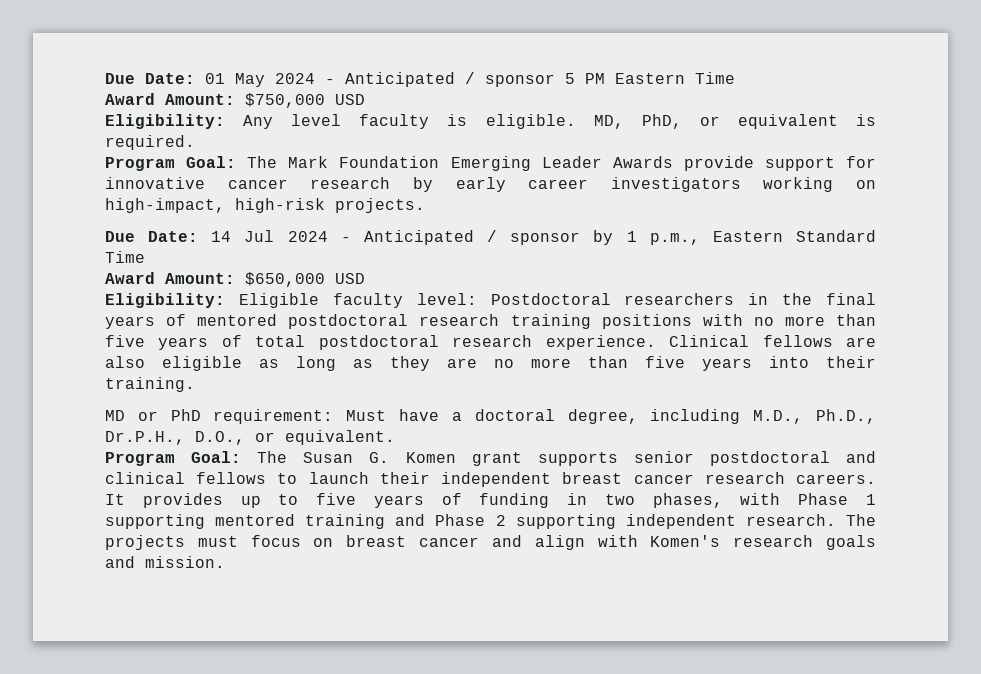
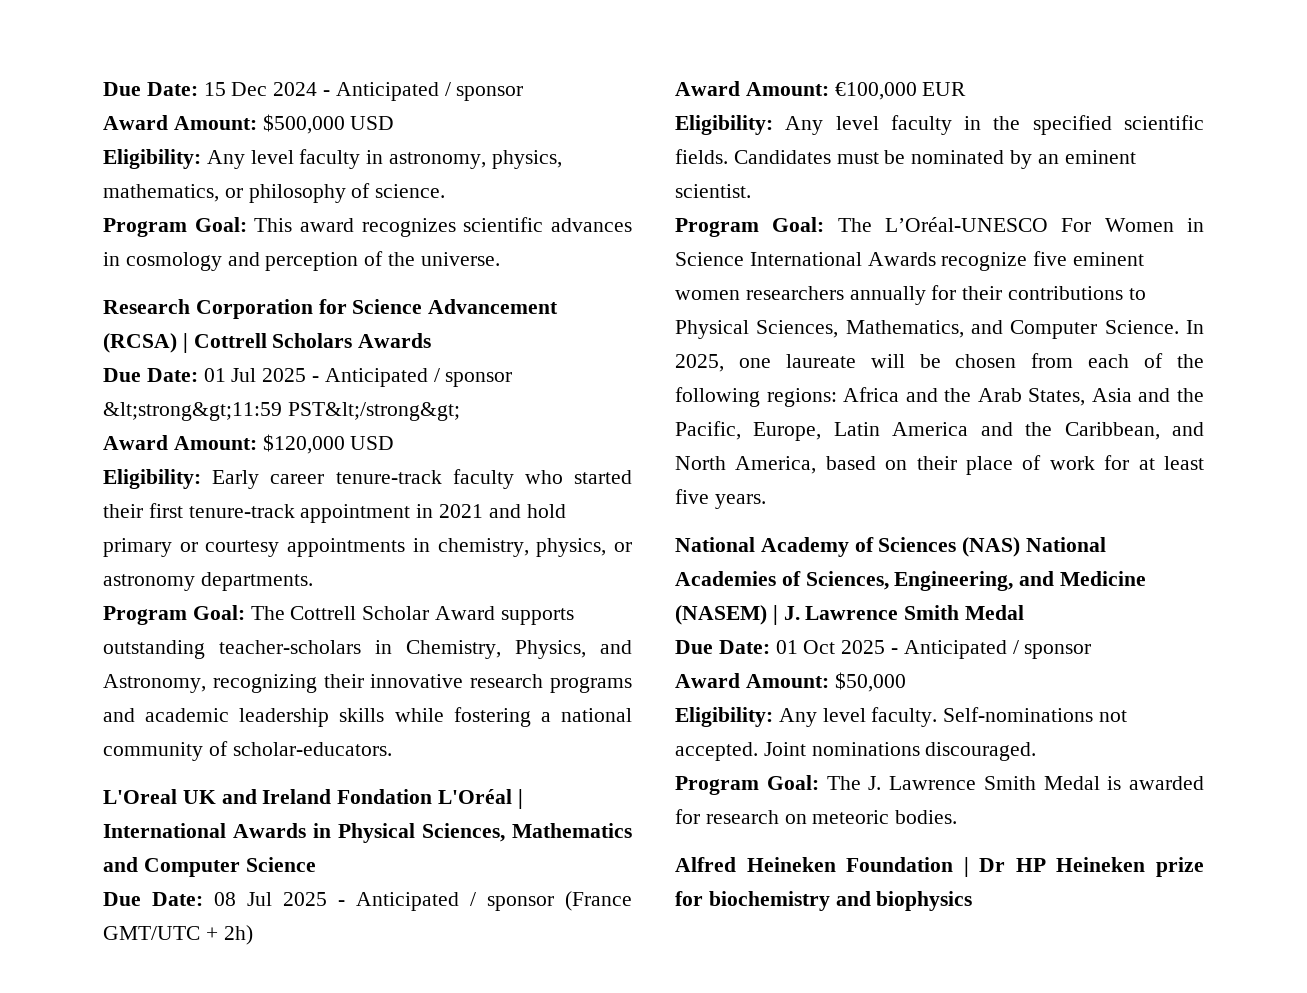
[105,72,735,87] [105,93,325,108] Due Date: 01 May 2024 - Anticipated / sponsor 5 PM Eastern Time // Award Amount: $750,000 -> [103,82,524,101] [103,114,345,134] Due Date: 15 Dec 2024 - Anticipated / sponsor // Award Amount: $500,000
[447,114,877,129] [105,135,195,150] [105,156,877,171] [105,177,876,192] [105,198,425,213] [105,230,877,245] [105,251,145,263] [105,272,365,287] [105,293,876,308] [105,314,877,329] [105,335,877,350] [105,356,876,371] [105,377,195,392] [105,409,877,424] [105,430,395,445] [105,451,877,466] [105,472,876,487] [105,493,876,508] [105,514,876,529] [105,535,877,550] [105,556,225,568] is eligible. MD, PhD, or equivalent is required. // Program Goal: The Mark Foundation Emerging Leader Awards provide support for innovative cancer research by early career investigators working on high-impact, high-risk projects. // Due Date: 14 Jul 2024 - Anticipated / sponsor by 1 p.m., Eastern Standard Time // Award Amount: $650,000 USD // Eligibility: Eligible faculty level: Postdoctoral researchers in the final years of mentored postdoctoral research training positions with no more than five years of total postdoctoral research experience. Clinical fellows are also eligible as long as they are no more than five years into their training. // MD or PhD requirement: Must have a doctoral degree, including M.D., Ph.D., Dr.P.H., D.O., or equivalent. // Program Goal: The Susan G. Komen grant supports senior postdoctoral and clinical fellows to launch their independent breast cancer research careers. It provides up to five years of funding in two phases, with Phase 1 supporting mentored training and Phase 2 supporting independent research. The projects must focus on breast cancer and align with Komen's research goals and mission. -> [366,150,562,169] [103,183,446,203] [103,217,632,237] [103,251,500,271] [103,299,559,319] [103,333,432,353] [103,368,513,387] [103,402,460,421] [103,434,395,454] [103,469,632,489] [103,503,566,523] [103,538,632,557] [103,572,313,591] [103,605,574,625] [103,640,632,659] [103,674,632,693] [103,707,632,727] [103,741,392,761] [103,789,523,809] [103,823,632,843] [103,857,316,877] [103,891,632,911] [103,925,253,945] [675,81,967,100] [675,115,1204,135] [675,149,1136,169] [675,184,751,198] [675,217,1204,237] [675,251,1145,271] [675,285,1146,305] [675,320,1204,339] [675,353,1204,372] [675,387,1204,407] [675,421,1204,441] [675,455,1204,475] [675,489,766,509] [675,537,1107,557] [675,571,1147,591] [675,605,1025,625] [675,640,1092,659] [675,672,906,692] [675,707,1128,727] [675,742,1037,761] [675,775,1204,795] [675,809,958,824] [675,857,1204,877] [675,891,973,911] in astronomy, physics, mathematics, or philosophy of science. // Program Goal: This award recognizes scientific advances in cosmology and perception of the universe. // Research Corporation for Science Advancement (RCSA) | Cottrell Scholars Awards // Due Date: 01 Jul 2025 - Anticipated / sponsor &lt;strong&gt;11:59 PST&lt;/strong&gt; // Award Amount: $120,000 USD // Eligibility: Early career tenure-track faculty who started their first tenure-track appointment in 2021 and hold primary or courtesy appointments in chemistry, physics, or astronomy departments. // Program Goal: The Cottrell Scholar Award supports outstanding teacher-scholars in Chemistry, Physics, and Astronomy, recognizing their innovative research programs and academic leadership skills while fostering a national community of scholar-educators. // L'Oreal UK and Ireland Fondation L'Oréal | International Awards in Physical Sciences, Mathematics and Computer Science // Due Date: 08 Jul 2025 - Anticipated / sponsor (France GMT/UTC + 2h) // Award Amount: €100,000 EUR // Eligibility: Any level faculty in the specified scientific fields. Candidates must be nominated by an eminent scientist. // Program Goal: The L’Oréal-UNESCO For Women in Science International Awards recognize five eminent women researchers annually for their contributions to Physical Sciences, Mathematics, and Computer Science. In 2025, one laureate will be chosen from each of the following regions: Africa and the Arab States, Asia and the Pacific, Europe, Latin America and the Caribbean, and North America, based on their place of work for at least five years. // National Academy of Sciences (NAS) National Academies of Sciences, Engineering, and Medicine (NASEM) | J. Lawrence Smith Medal // Due Date: 01 Oct 2025 - Anticipated / sponsor // Award Amount: $50,000 // Eligibility: Any level faculty. Self-nominations not accepted. Joint nominations discouraged. // Program Goal: The J. Lawrence Smith Medal is awarded for research on meteoric bodies. // Alfred Heineken Foundation | Dr HP Heineken prize for biochemistry and biophysics

